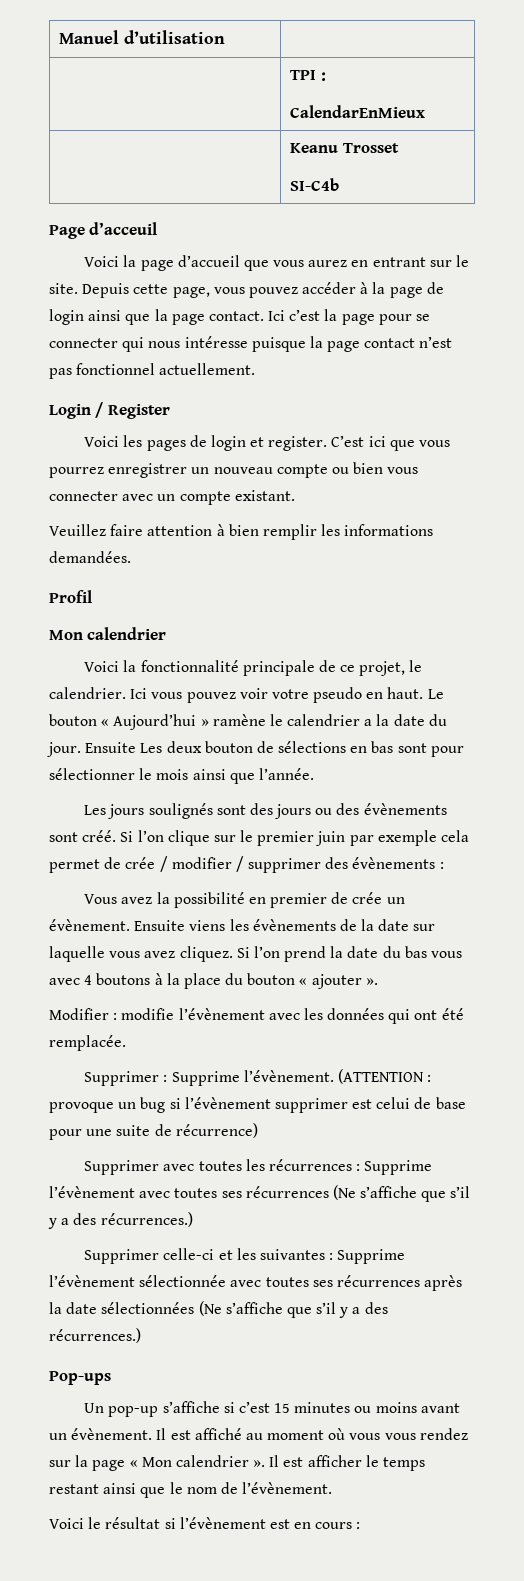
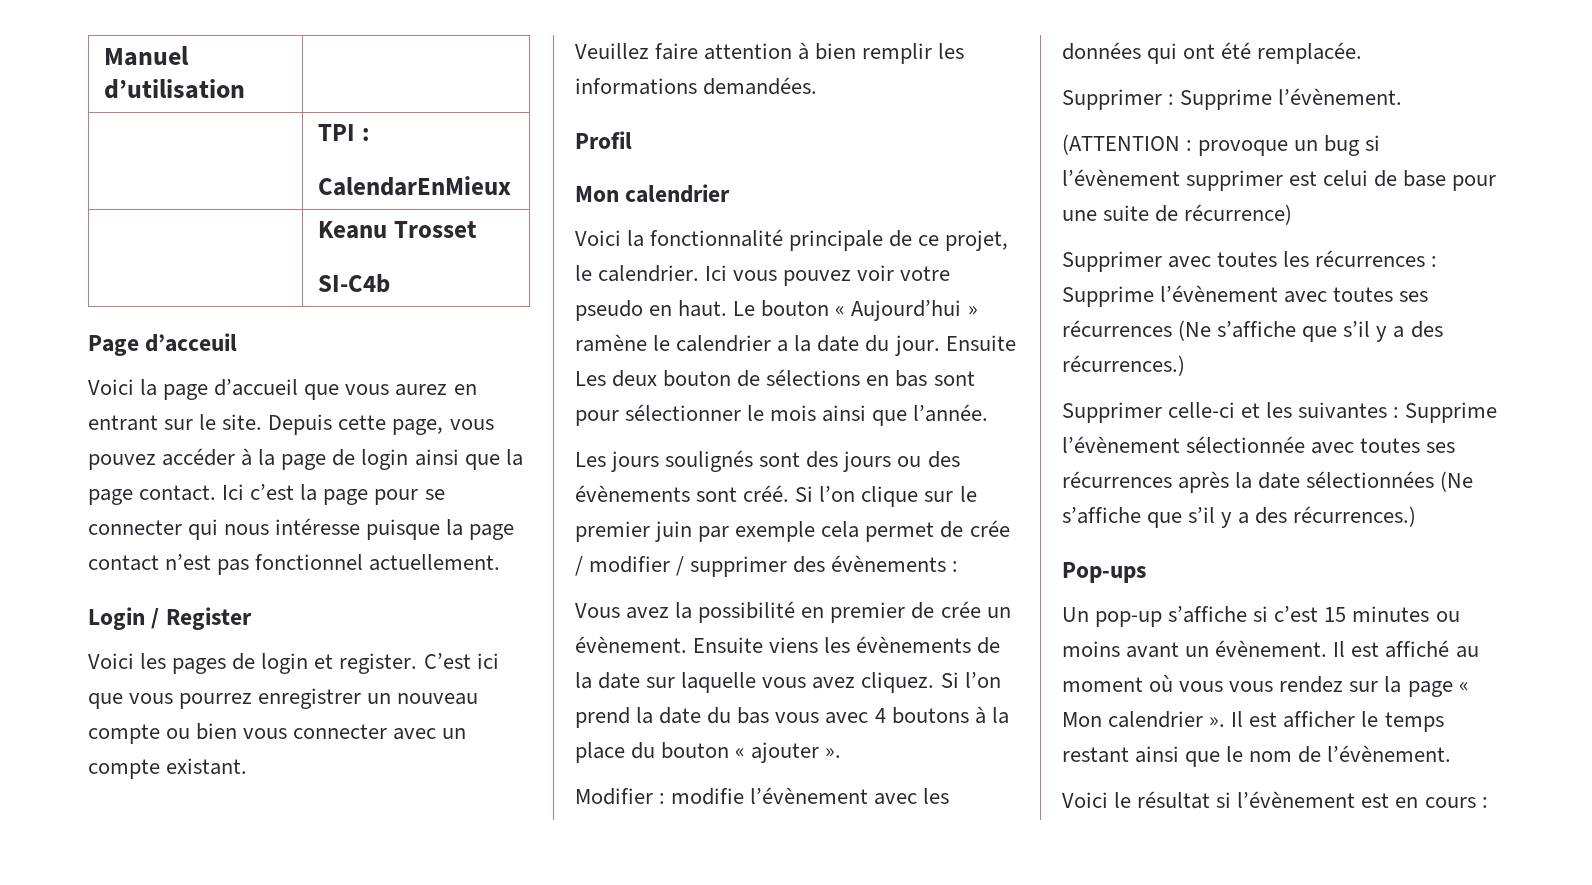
(334, 1076) none -> (1403, 96) //

